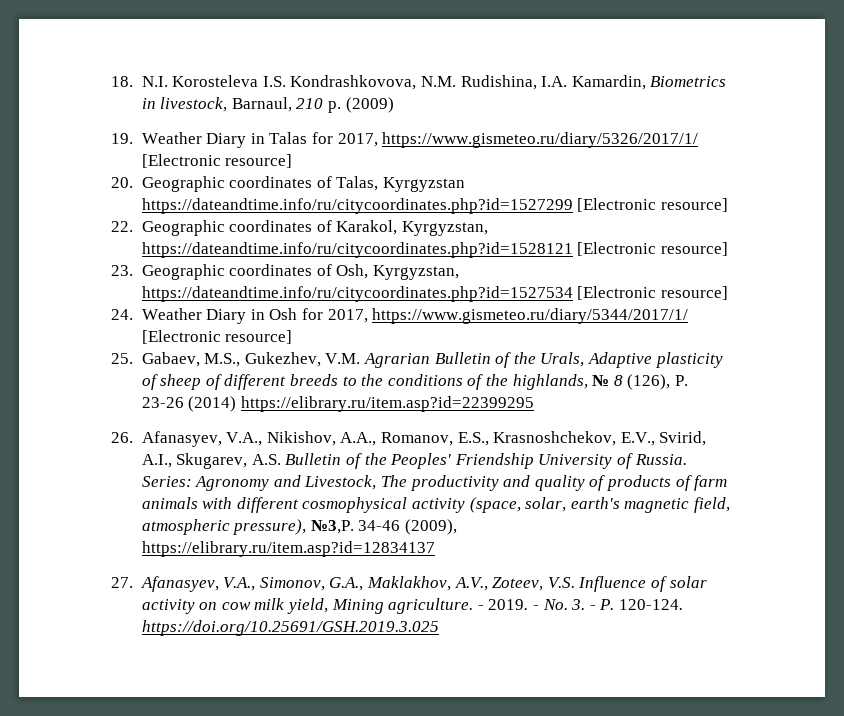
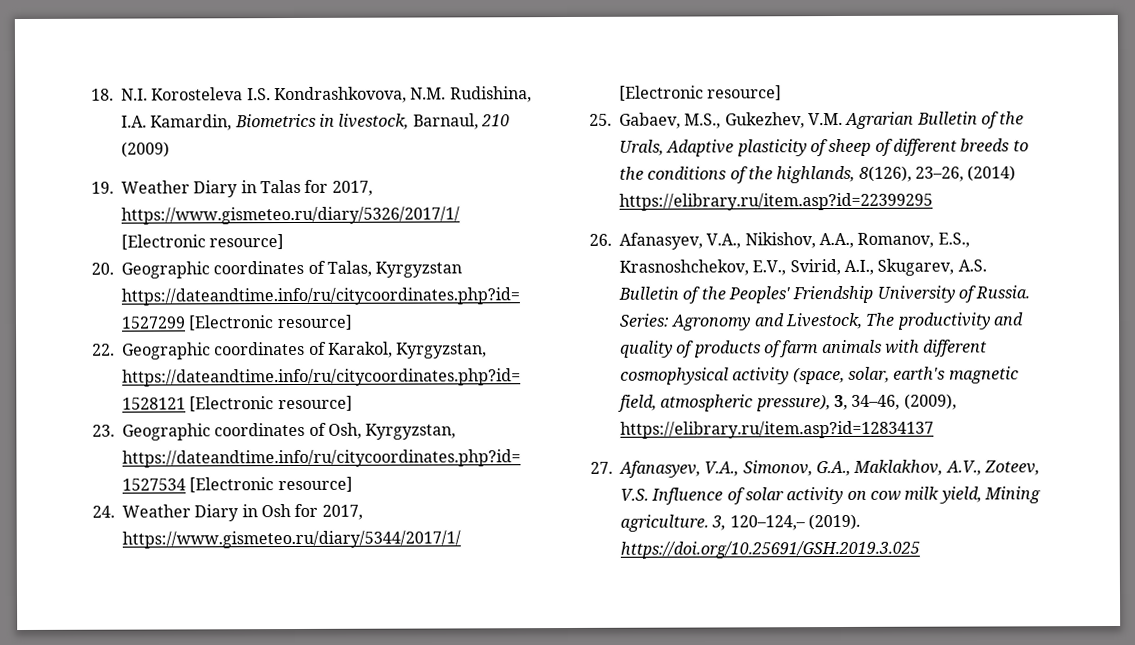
[328,101,342,113] p. -> (510, 120) none
[592,374,688,390] [141,397,184,408] № 8 (126), P. 23-26 -> [858,165,964,182] 8(126), 23–26,
[310,520,401,534] №3,P. 34-46 -> [833,394,901,411] 3, 34–46,
[477,599,683,610] - 2019. - No. 3. - Р. 120-124. -> [711,513,861,531] 3, 120–124,– (2019).

